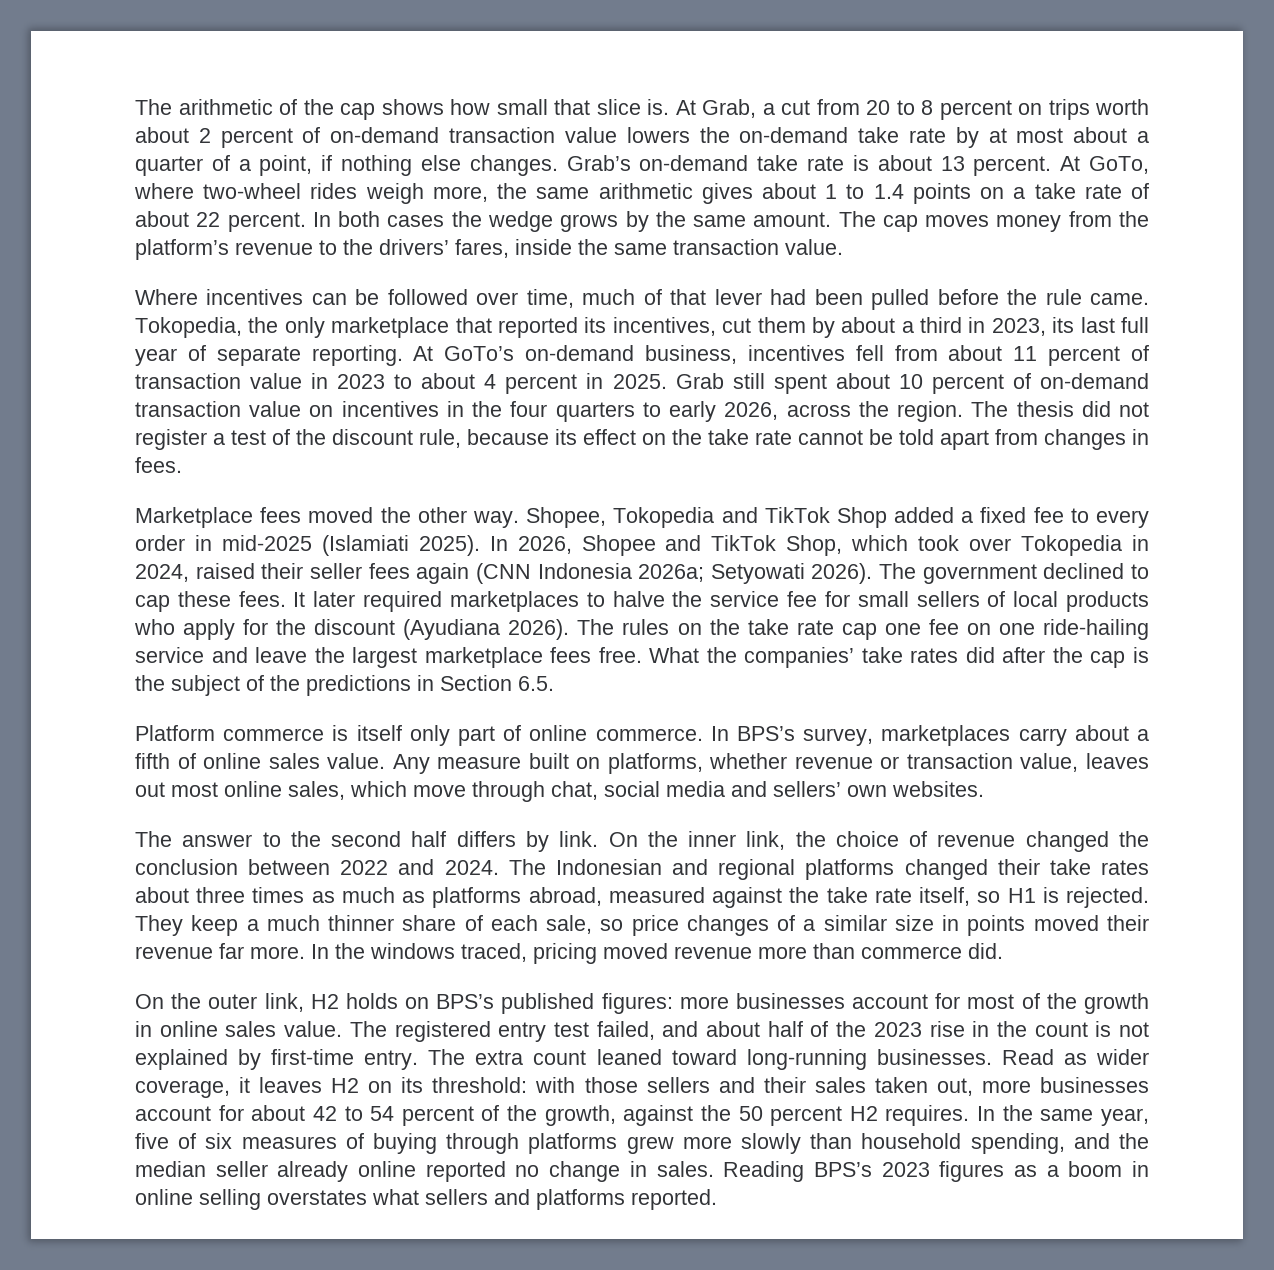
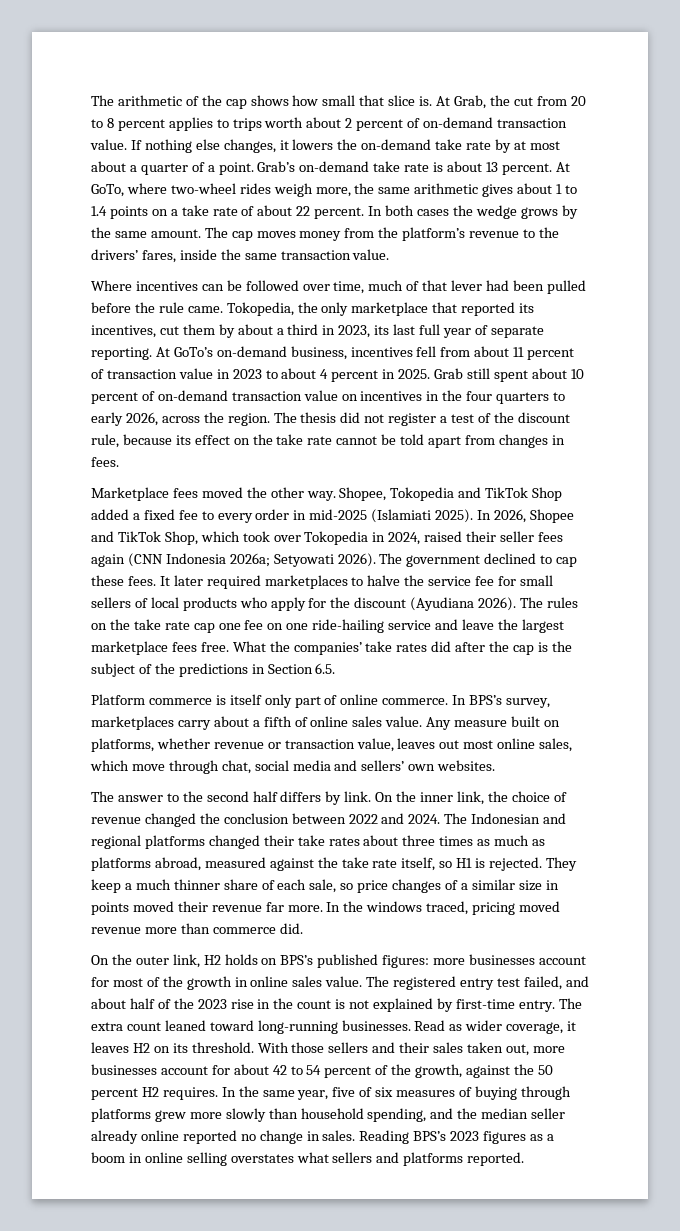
[762,103,775,115] a -> [489,95,510,106] the
[1018,103,1042,115] on -> [168,117,229,131] applies to
[564,127,617,143] value -> [90,139,289,153] value. If nothing else changes, it
[259,155,558,176] point, if nothing else changes. -> [218,162,254,175] point.
[432,1077,576,1093] threshold: with -> [191,1042,289,1053] threshold. With

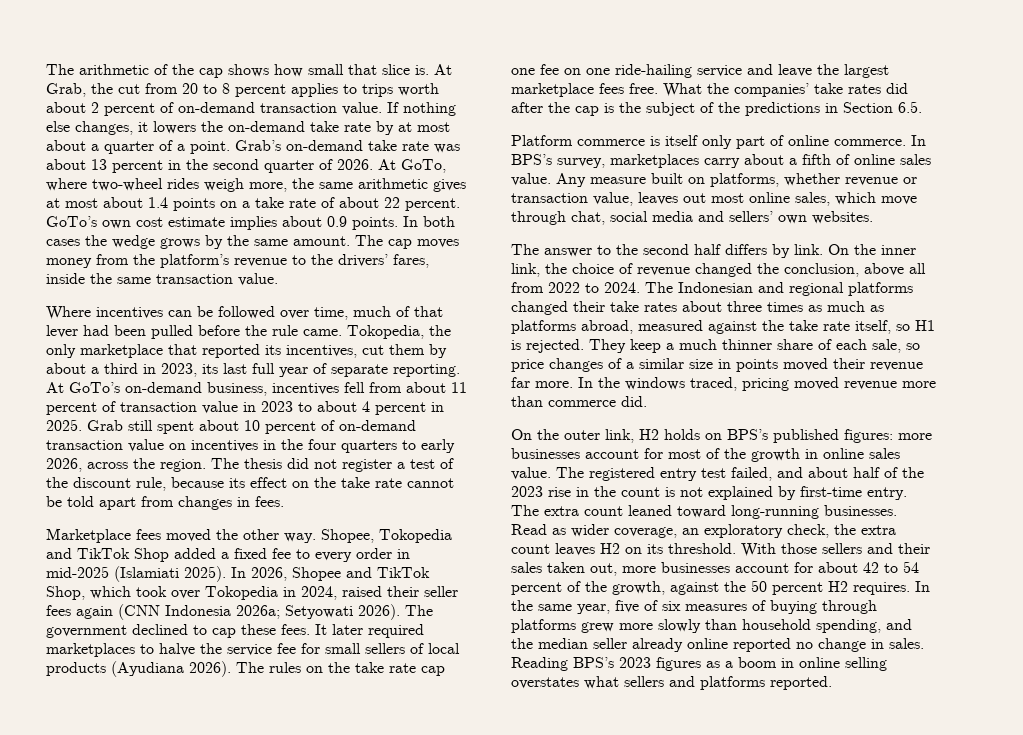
[433,162,444,172] is -> [434,144,460,153] was
[501,163,552,175] percent. -> [112,159,373,173] percent in the second quarter of 2026.
[517,183,577,194] about 1 to -> [46,197,143,208] at most about
(365, 213) none -> [46,216,398,230] GoTo’s own cost estimate implies about 0.9 points.
[239,597,407,611] who apply for the discount -> (106, 669) none
[223,813,405,824] conclusion between 2022 and -> [784,263,926,277] [511,282,599,293] conclusion, above all from 2022 to
[567,1021,577,1031] it -> [682,524,896,538] [511,544,550,554] an exploratory check, the extra count

